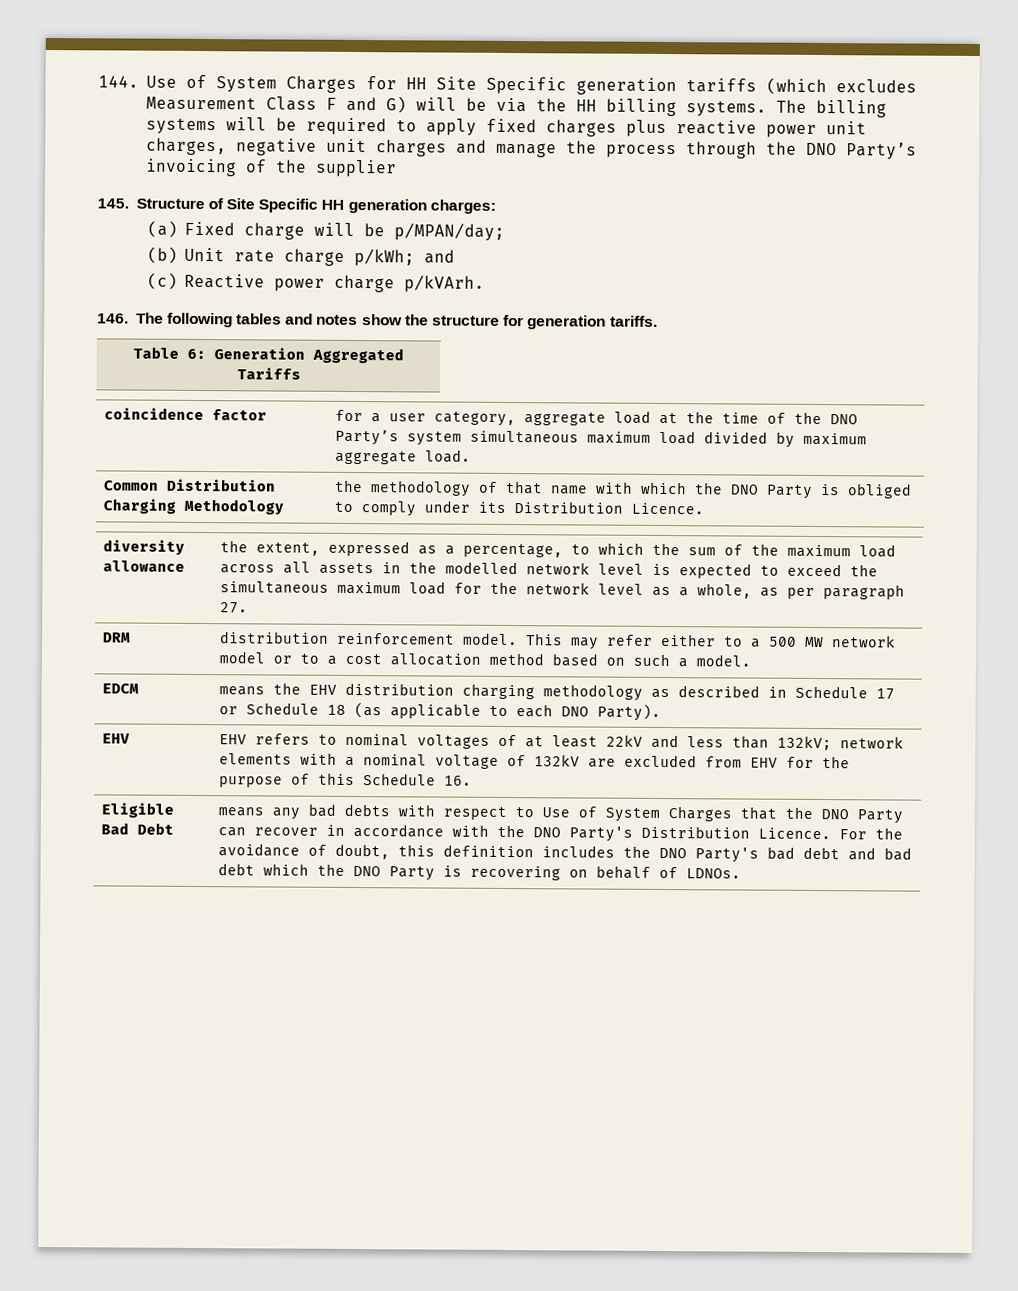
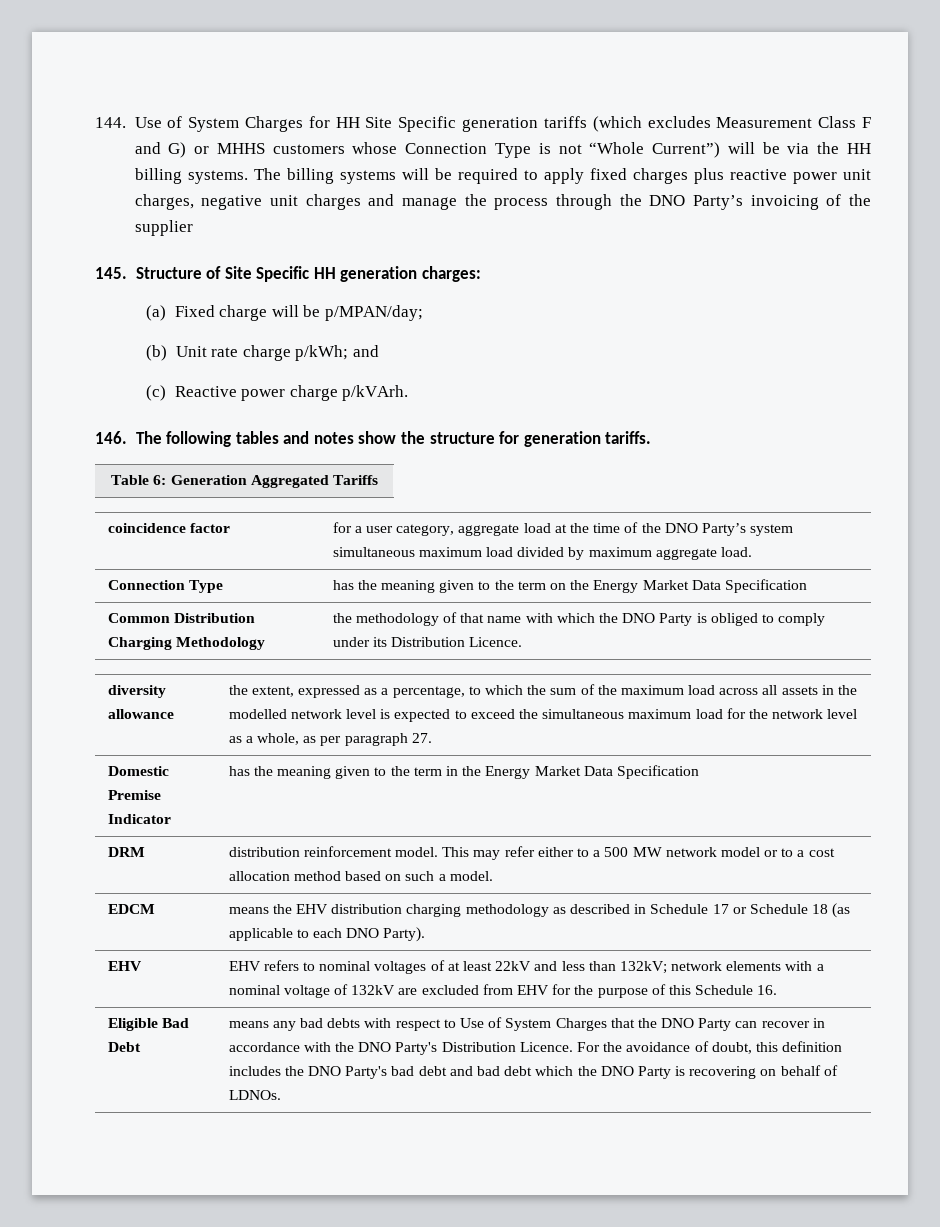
(407, 105) none -> [194,142,721,158] or MHHS customers whose Connection Type is not “Whole Current”)
(472, 456) none -> [107,580,223,593] [332,579,807,593] // Connection Type | has the meaning given to the term on the Energy Market Data Specification
(249, 608) none -> [107,766,169,776] [107,790,161,800] [107,814,171,824] [228,765,699,779] // Domestic Premise Indicator | has the meaning given to the term in the Energy Market Data Specification

